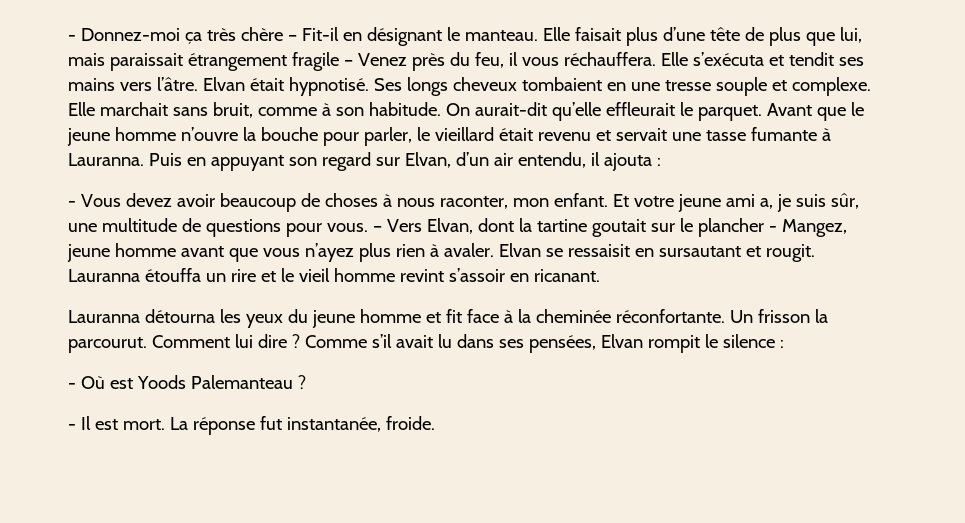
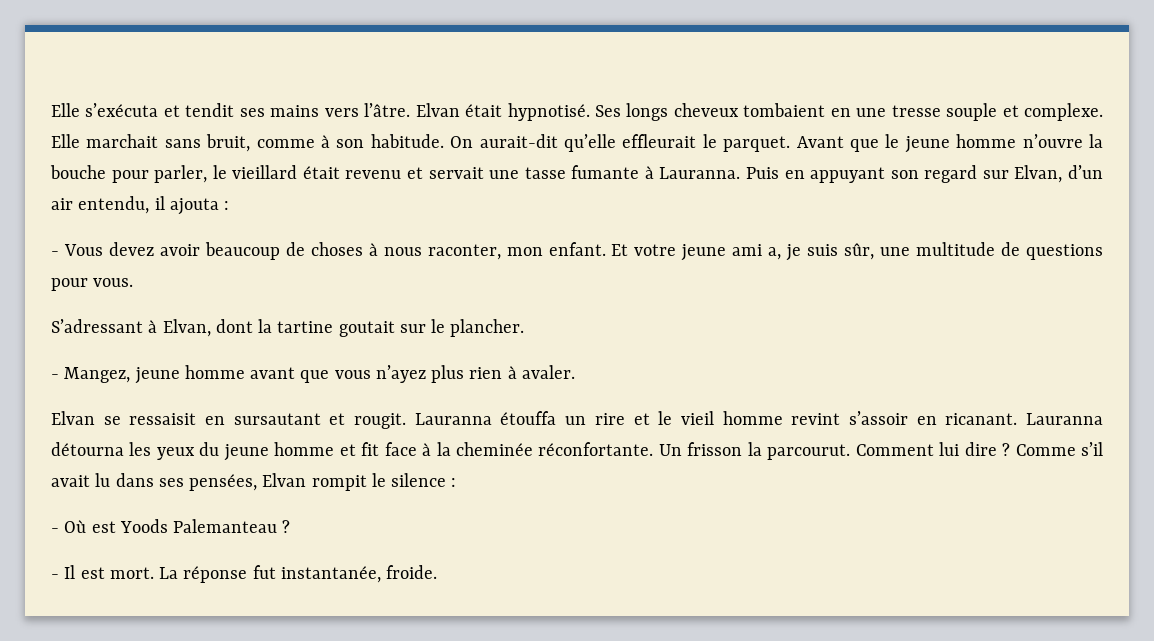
[68,27,862,46] [68,52,656,71] - Donnez-moi ça très chère – Fit-il en désignant le manteau. Elle faisait plus d’une tête de plus que lui, mais paraissait étrangement fragile – Venez près du feu, il vous réchauffera. -> (51, 110) none
[372,219,422,232] – Vers -> [51,319,158,333] // S’adressant à
[697,218,764,237] plancher -> [450,319,525,337] plancher. //
(494, 250) none -> (575, 372) //
(600, 275) // -> (1018, 419) none

